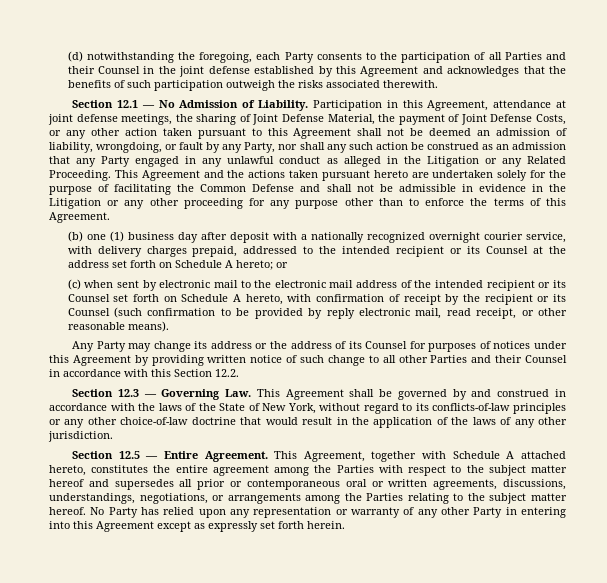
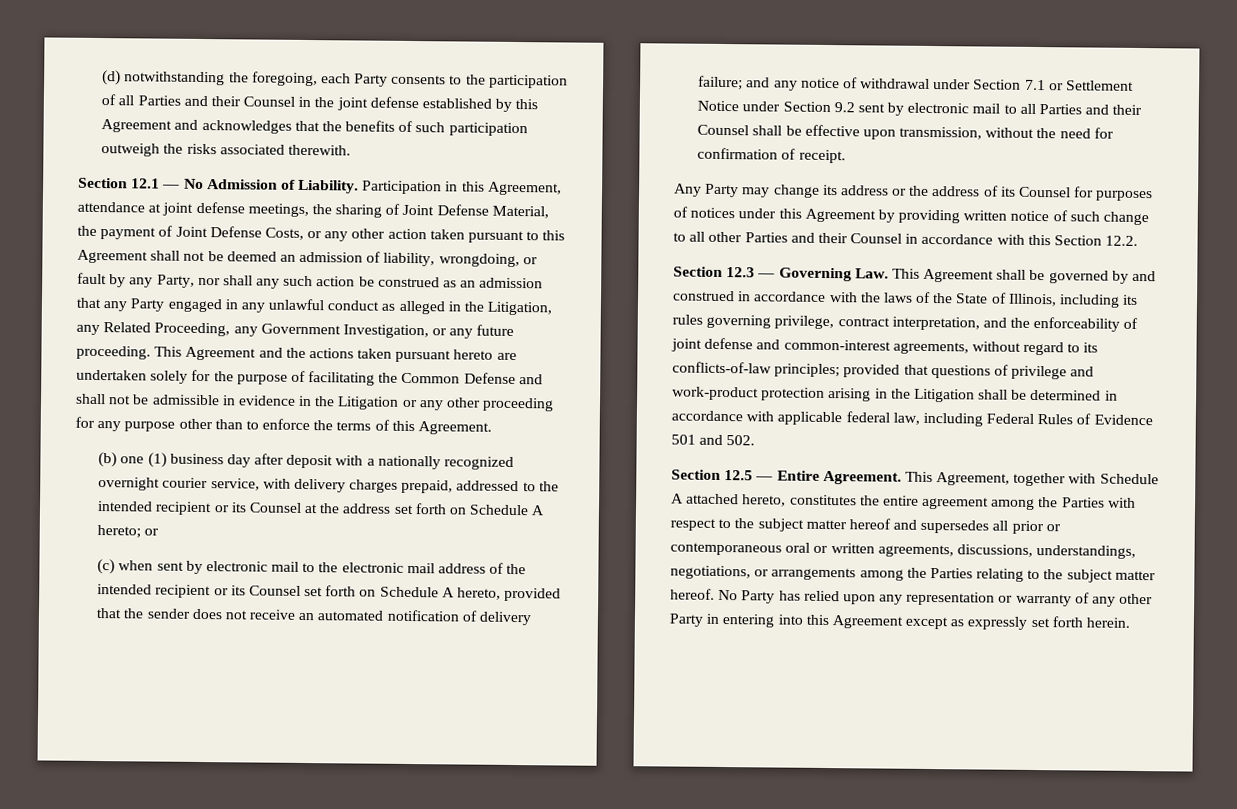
[426,156,566,167] [49,170,111,181] Litigation or any Related Proceeding. -> [487,301,553,316] [76,322,515,339] [76,345,151,360] Litigation, any Related Proceeding, any Government Investigation, or any future proceeding.
[287,294,566,305] [67,307,568,319] [67,321,169,332] with confirmation of receipt by the recipient or its Counsel (such confirmation to be provided by reply electronic mail, read receipt, or other reasonable means). -> [504,587,562,602] [96,608,532,626] [698,75,1134,91] [697,100,1143,116] [697,124,1114,140] [697,147,846,164] provided that the sender does not receive an automated notification of delivery failure; and any notice of withdrawal under Section 7.1 or Settlement Notice under Section 9.2 sent by electronic mail to all Parties and their Counsel shall be effective upon transmission, without the need for confirmation of receipt.
[262,403,316,414] New York, -> [1007,293,1139,308] [672,314,1139,332] [671,337,969,355] Illinois, including its rules governing privilege, contract interpretation, and the enforceability of joint defense and common-interest agreements,
[513,403,567,414] [49,417,567,428] [48,431,113,442] principles or any other choice-of-law doctrine that would result in the application of the laws of any other jurisdiction. -> [774,363,1095,380] [672,386,1118,403] [671,410,1153,427] [671,434,756,446] principles; provided that questions of privilege and work-product protection arising in the Litigation shall be determined in accordance with applicable federal law, including Federal Rules of Evidence 501 and 502.

